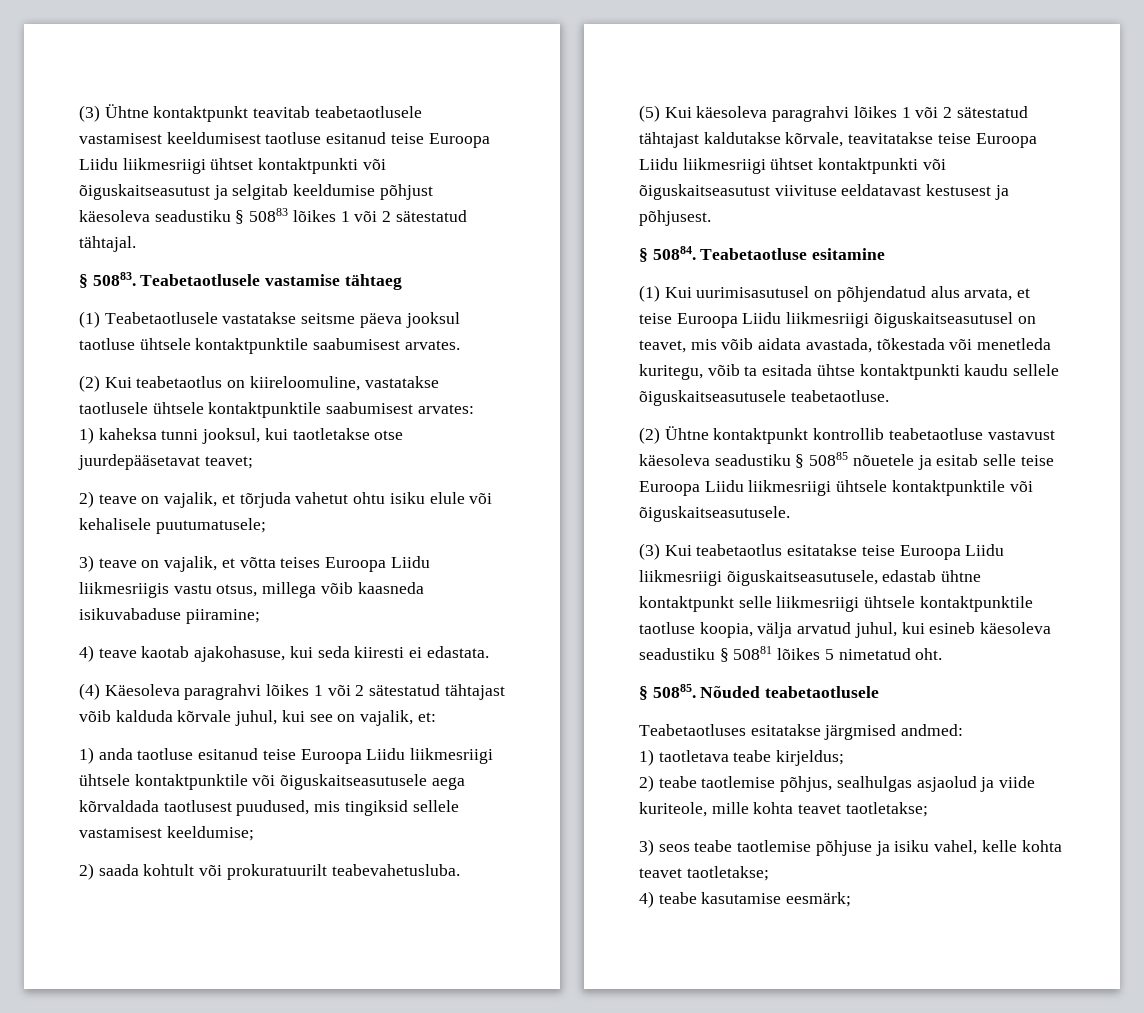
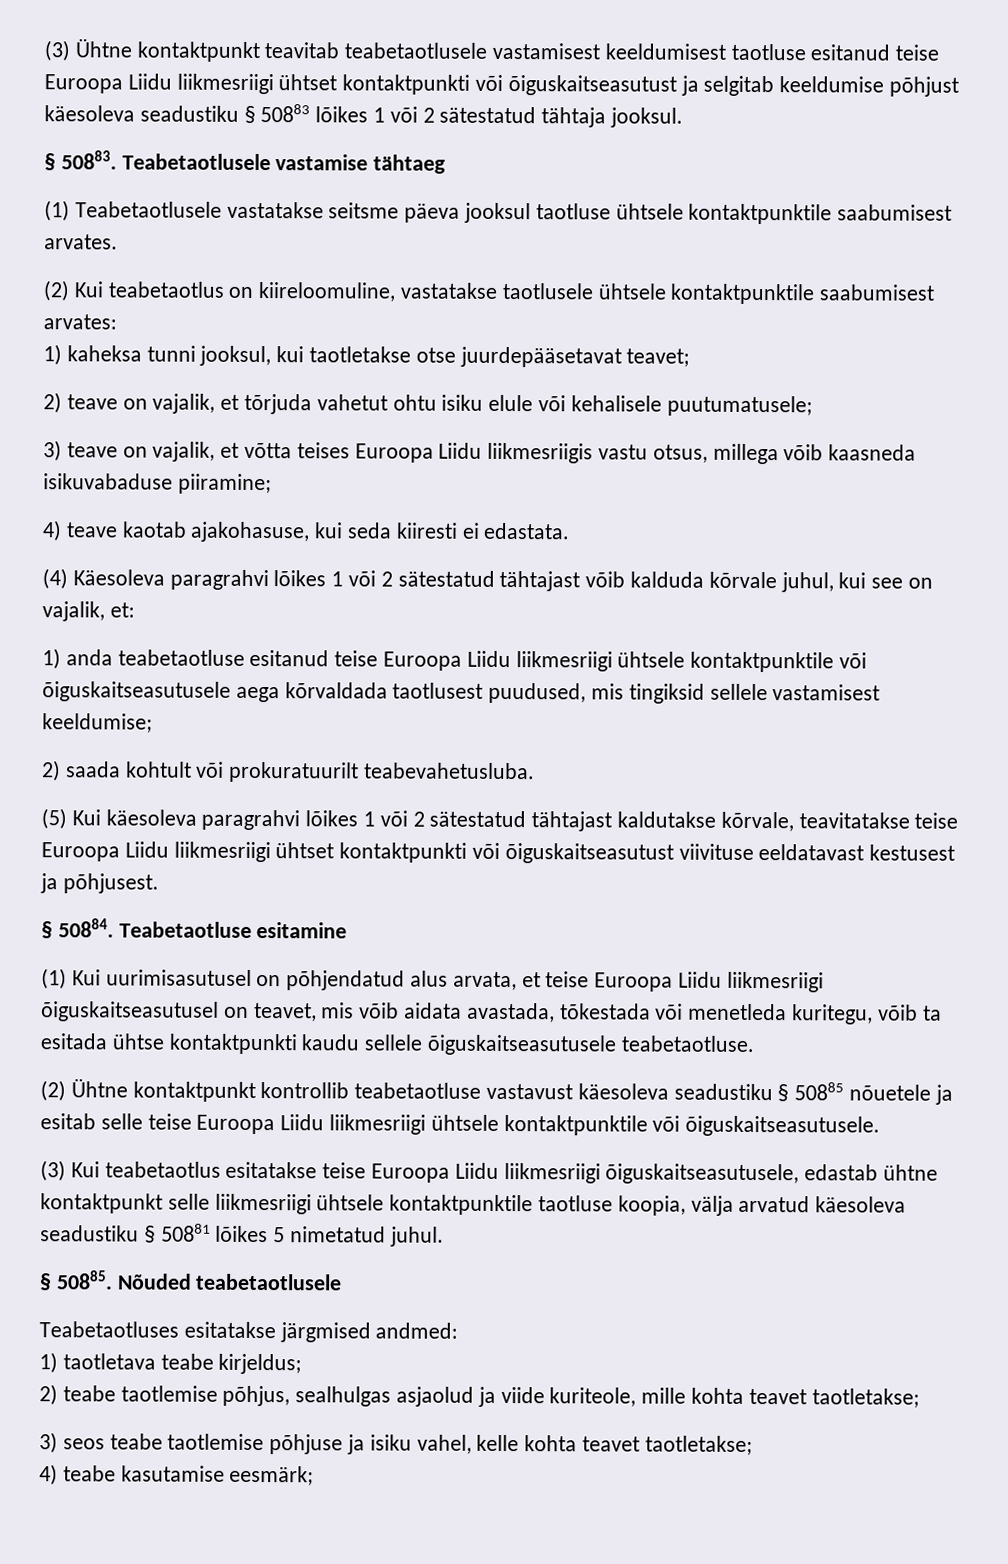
[79,236,136,252] tähtajal. -> [541,107,684,128] tähtaja jooksul.
[137,748,194,760] taotluse -> [117,649,245,666] teabetaotluse
[854,622,976,638] juhul, kui esineb -> (811, 1204) none
[915,648,943,660] oht. -> [389,1226,444,1247] juhul.

